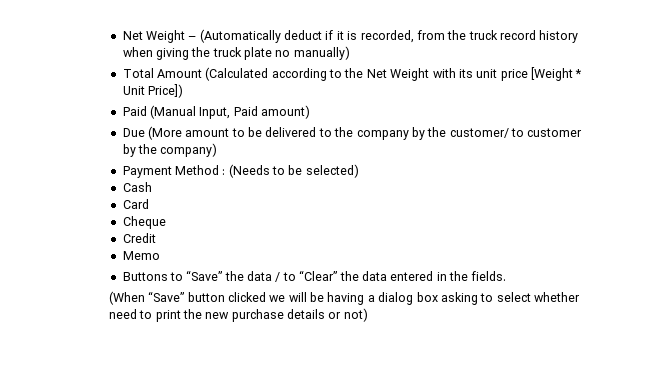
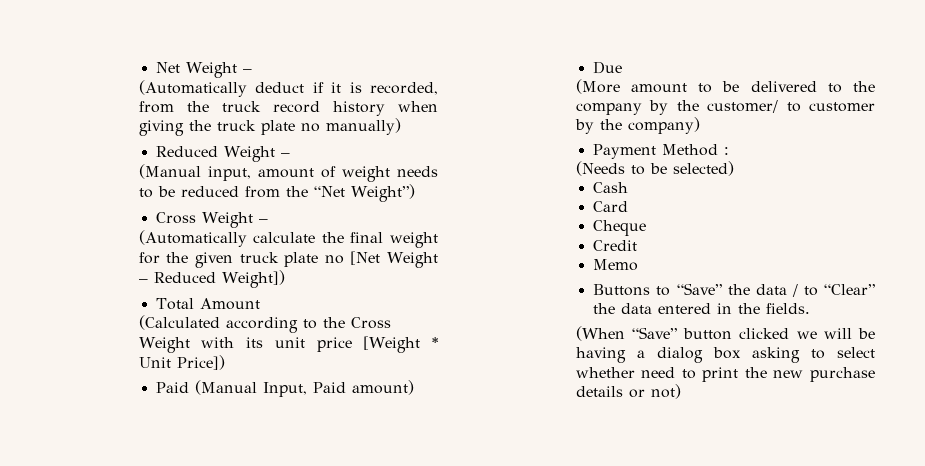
(197, 38) none -> (253, 71) //
(350, 53) none -> [156,146,291,162] [138,164,438,182] [138,184,415,202] [156,212,269,228] [138,230,438,248] [138,251,439,268] [138,270,285,288] // Reduced Weight – // (Manual input, amount of weight needs to be reduced from the “Net Weight”) // Cross Weight – // (Automatically calculate the final weight for the given truck plate no [Net Weight – Reduced Weight])
(202, 73) none -> (261, 304) //
[366,69,387,78] Net -> [350,317,391,329] Cross
(145, 132) none -> (623, 67) //
(226, 172) none -> (730, 151) //

